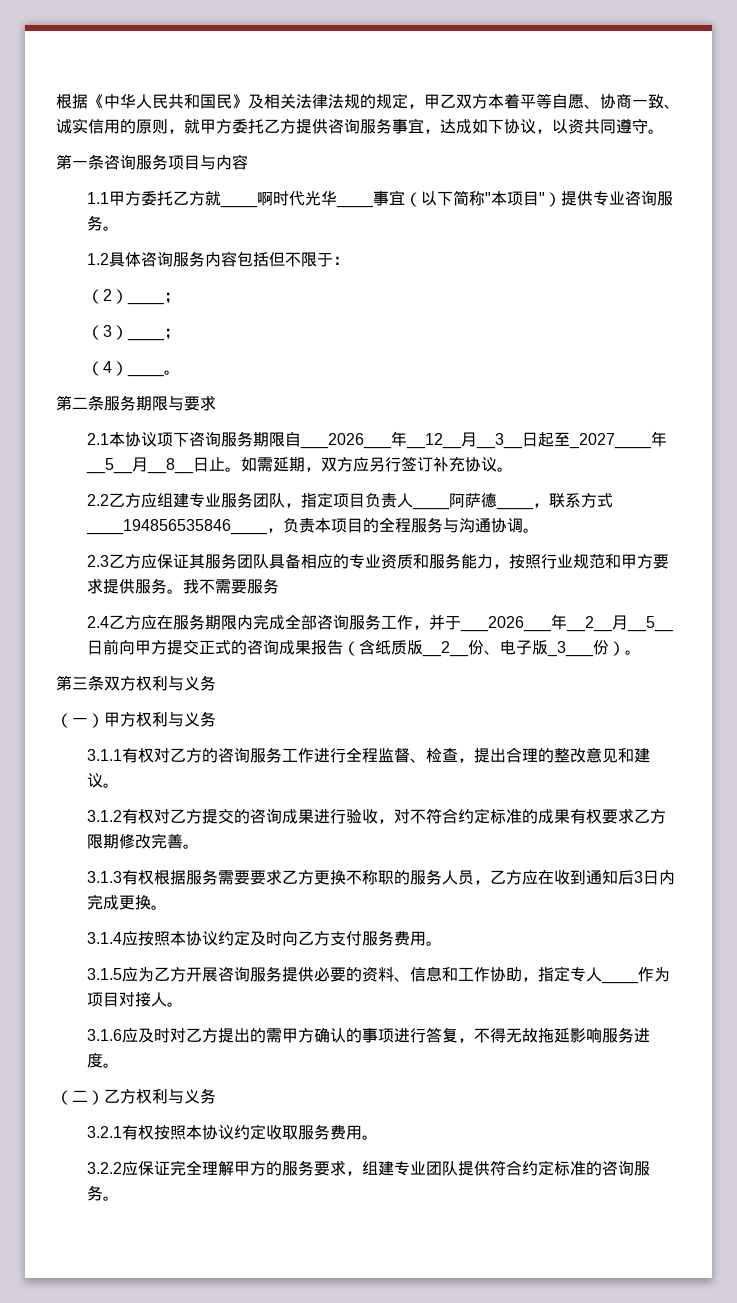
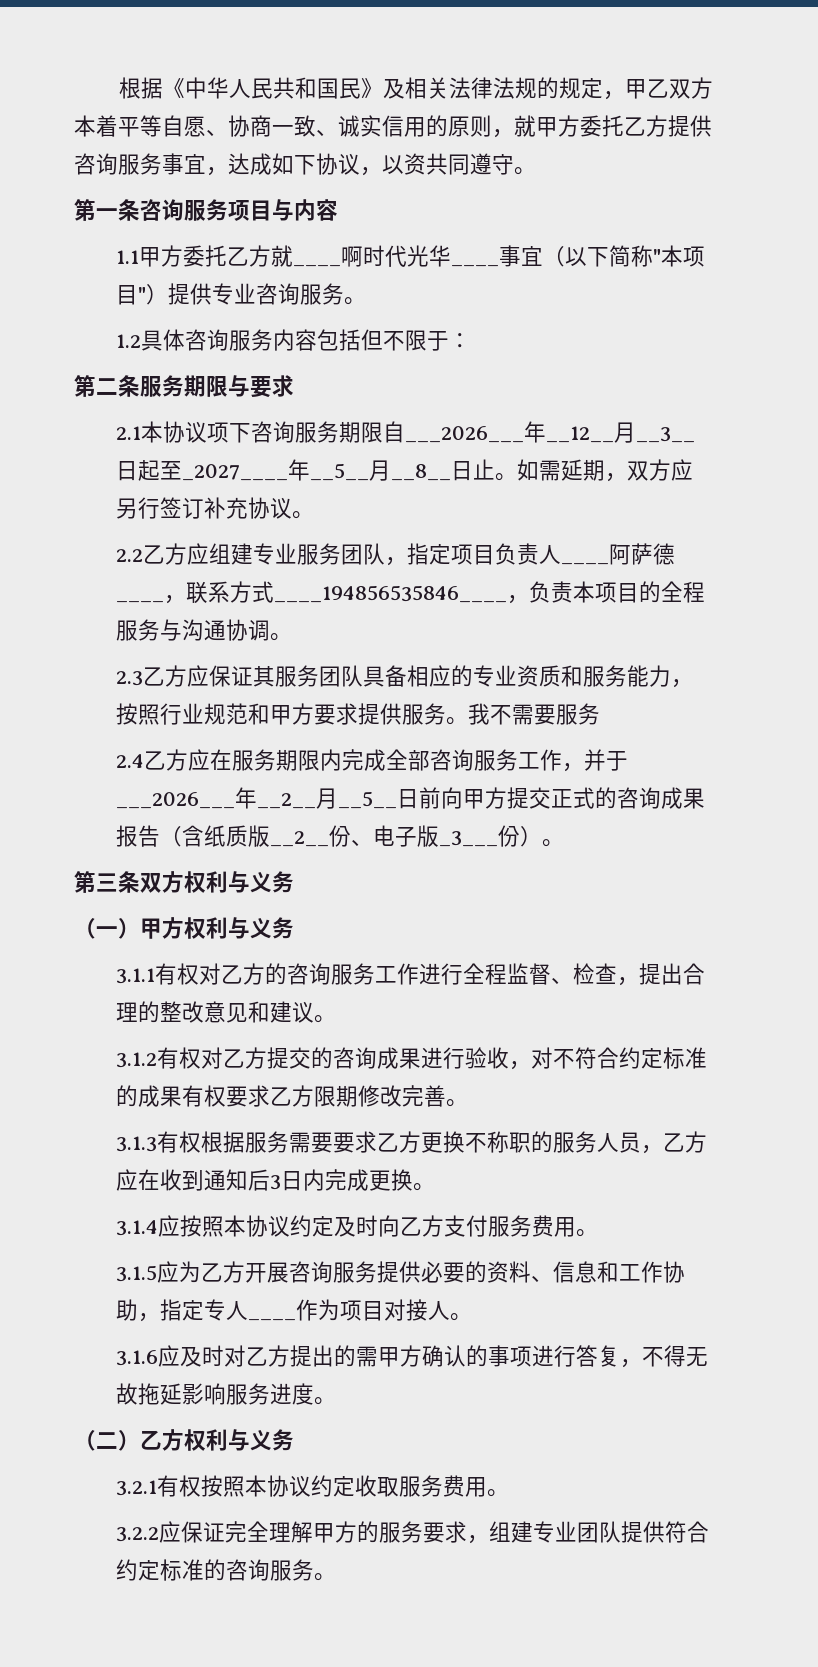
[87,289,181,305] [87,325,181,341] [87,361,181,377] // （2）____； // （3）____； // （4）____。 -> (472, 340) none

